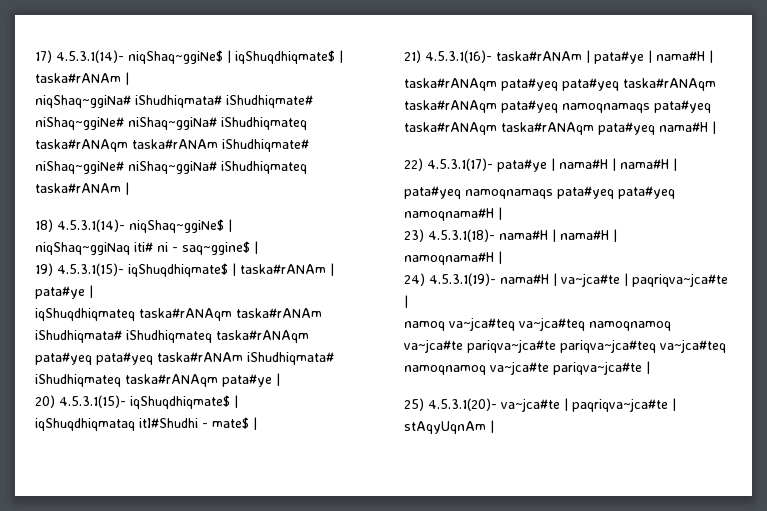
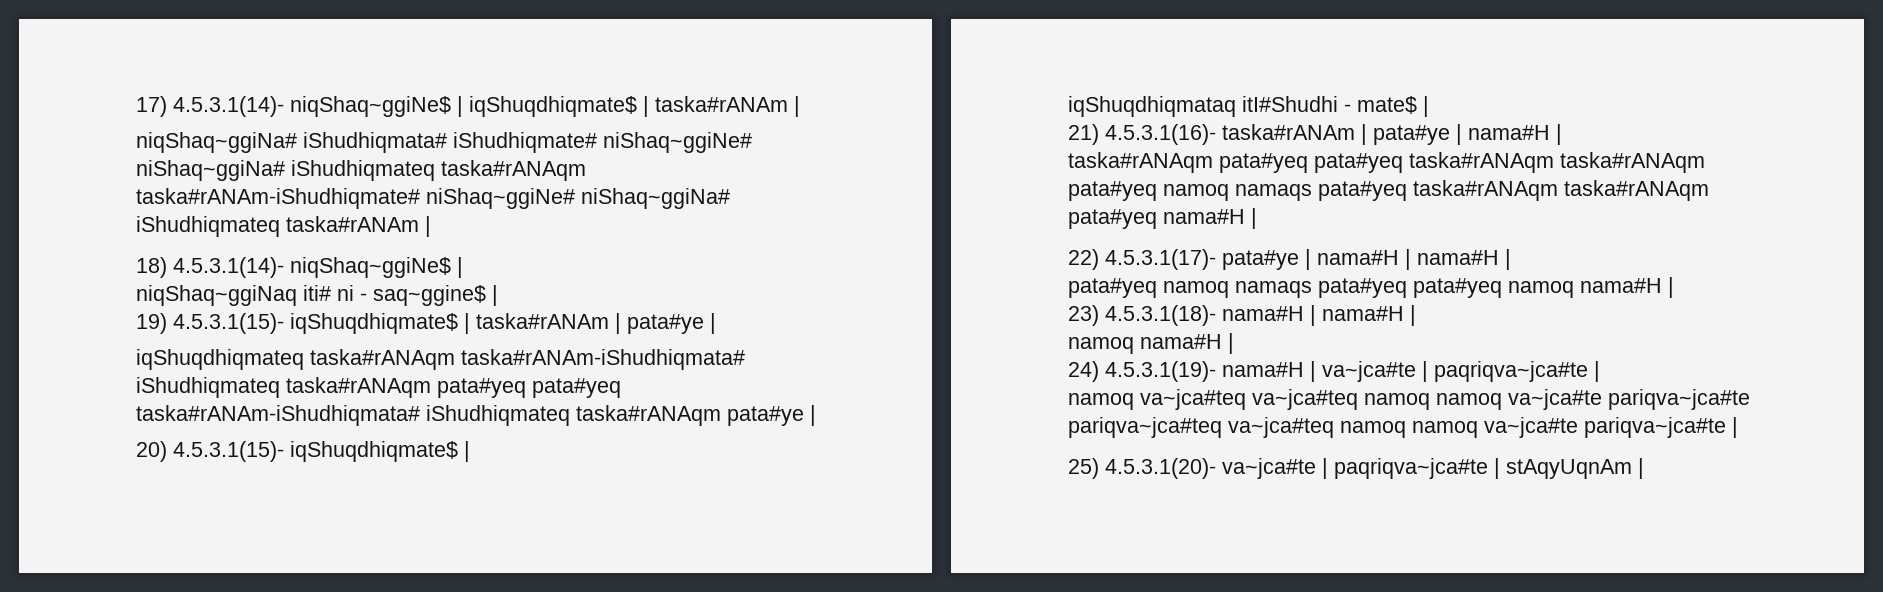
[132,139,309,152] taska#rANAm iShudhiqmate# -> [136,188,420,209] taska#rANAm-iShudhiqmate#
[236,308,322,318] [35,330,122,343] taska#rANAm iShudhiqmata# -> [461,349,745,370] taska#rANAm-iShudhiqmata#
[157,352,334,365] taska#rANAm iShudhiqmata# -> [136,405,420,426] taska#rANAm-iShudhiqmata#
[562,103,650,113] namoqnamaqs -> [1163,184,1312,201] namoq namaqs
[465,186,675,199] [404,208,494,221] namoqnamaqs pata#yeq pata#yeq namoqnama#H -> [1163,278,1662,298] namoq namaqs pata#yeq pata#yeq namoq nama#H
[404,252,494,265] namoqnama#H -> [1068,334,1222,354] namoq nama#H
[589,321,671,331] namoqnamoq -> [1364,393,1502,410] namoq namoq
[404,365,486,375] namoqnamoq -> [1340,421,1478,438] namoq namoq

